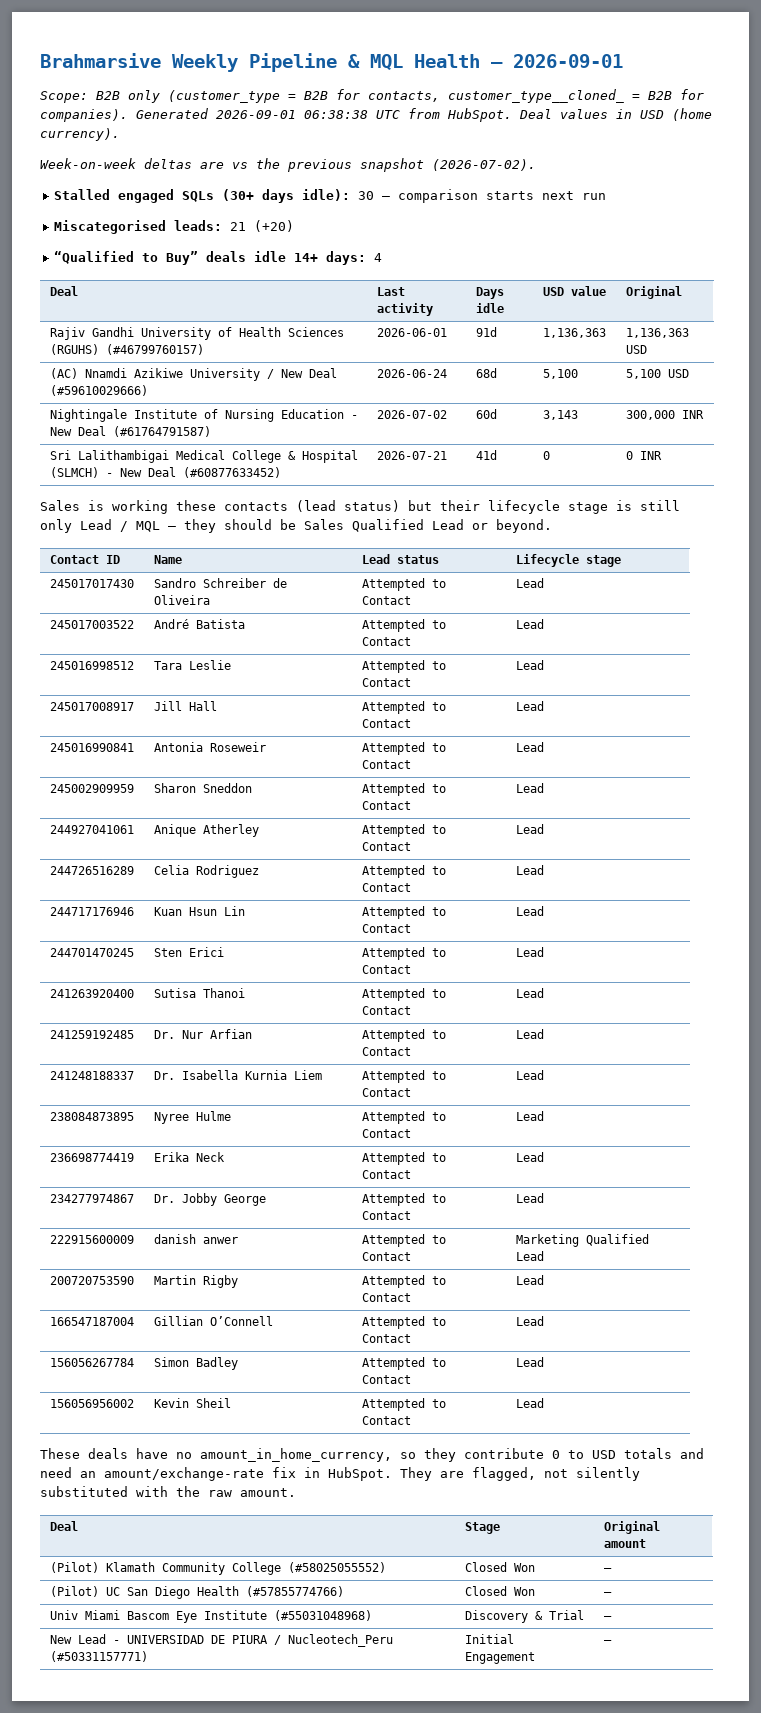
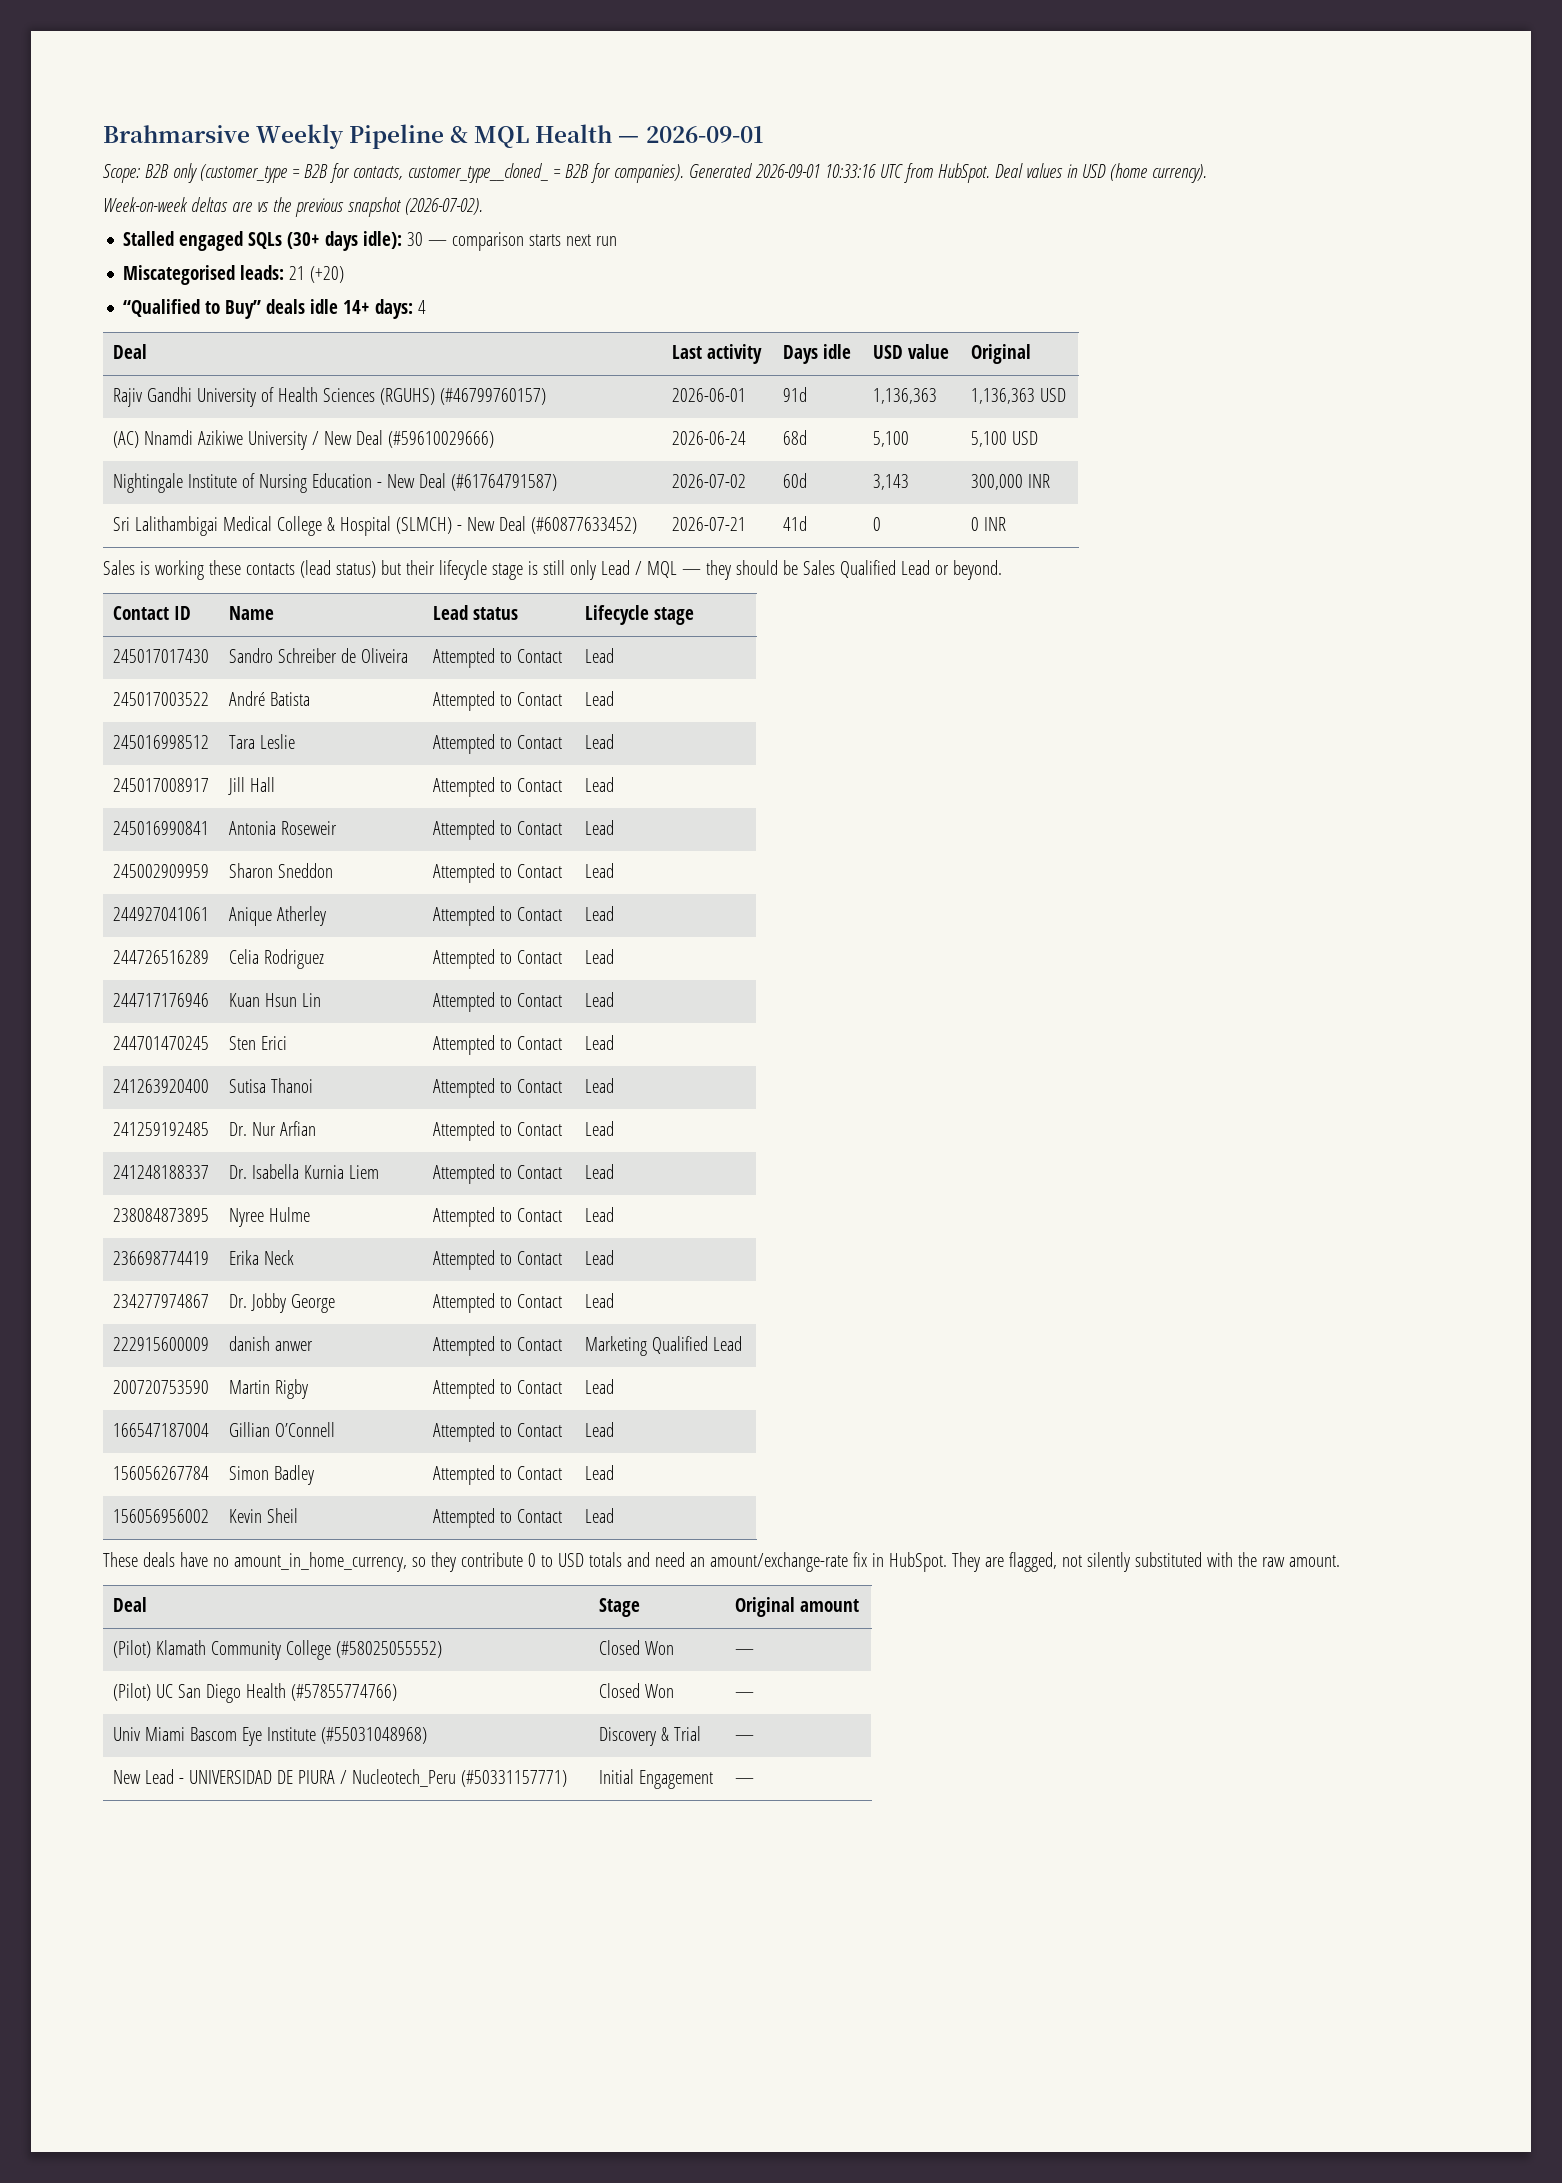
[304,110,368,119] 06:38:38 -> [824,164,876,178] 10:33:16

